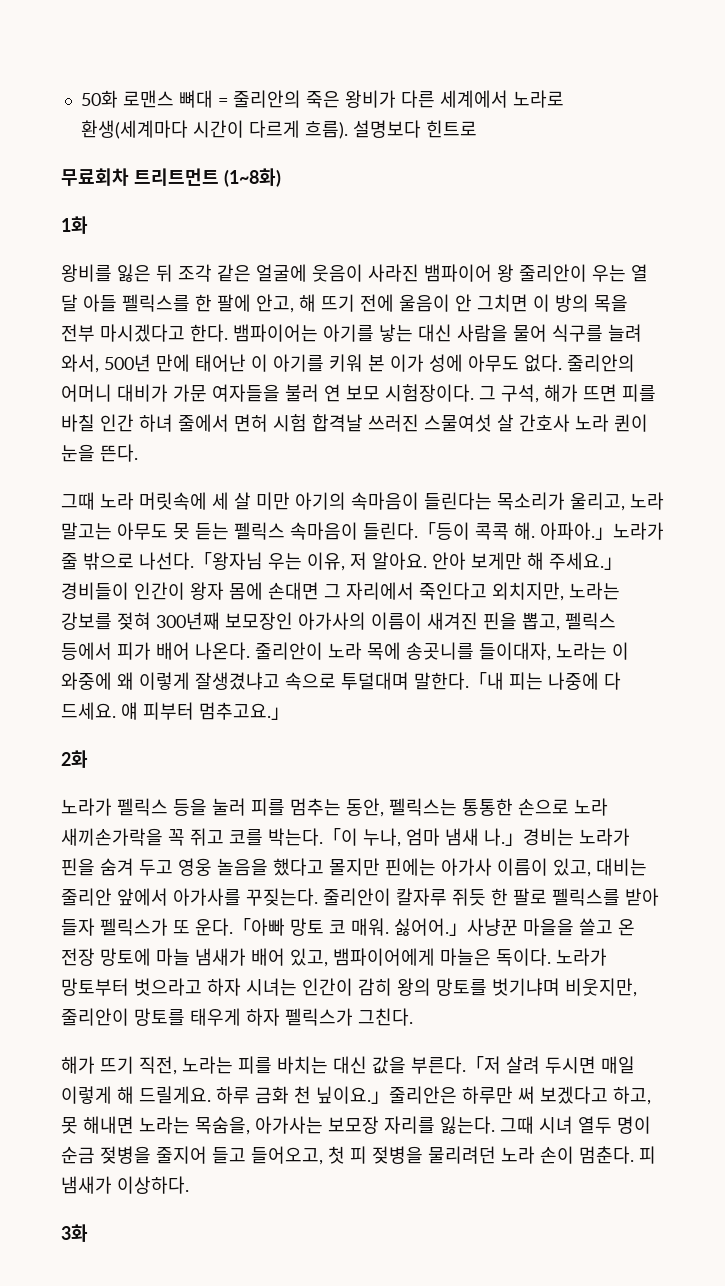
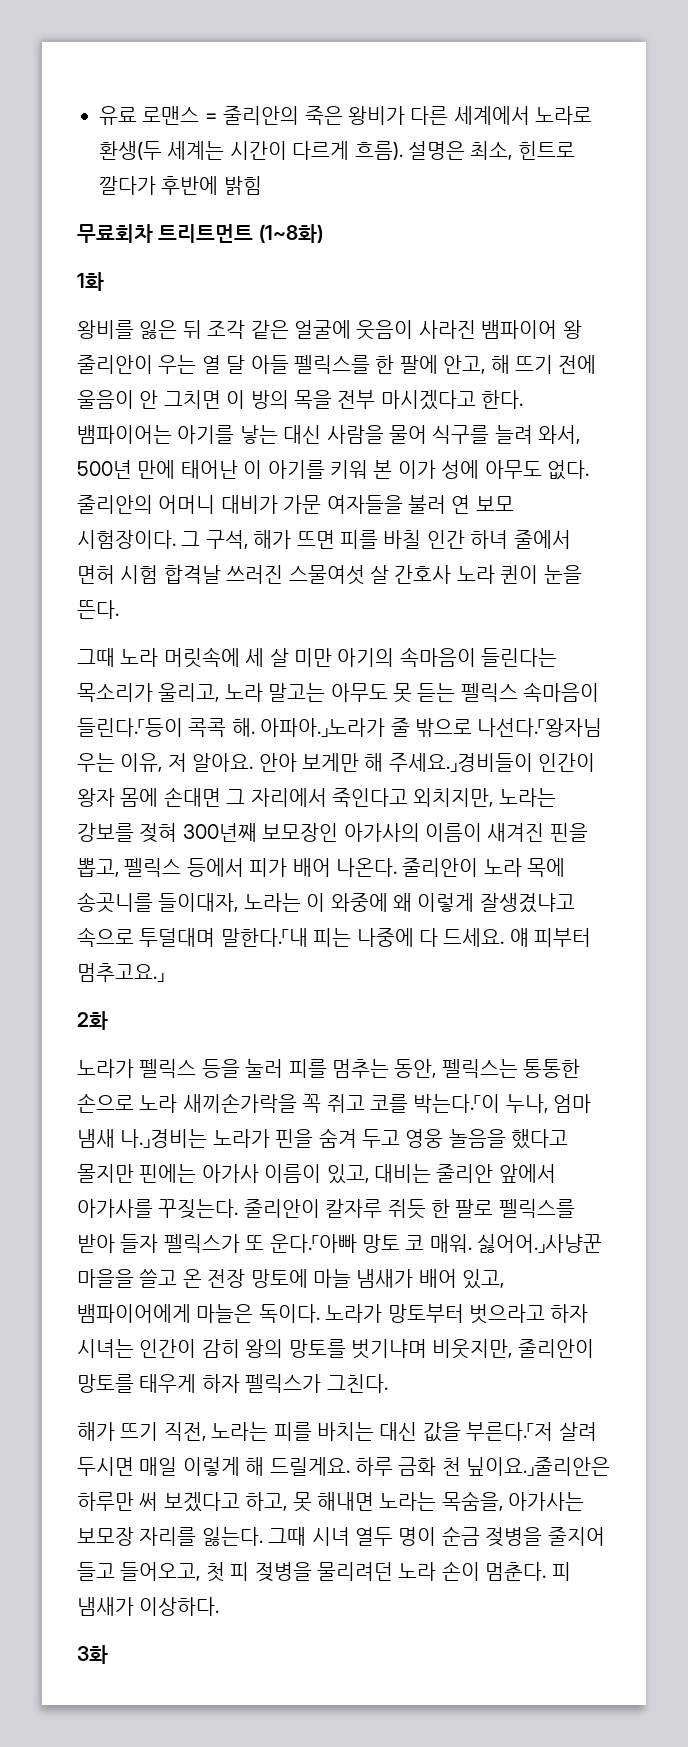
[80,90,213,108] 50화 로맨스 뼈대 -> [99,106,200,125] 유료 로맨스
[80,120,188,139] 환생(세계마다 -> [99,141,225,160] 환생(두 세계는
[352,120,421,138] 설명보다 -> [408,141,513,160] 설명은 최소,
(477, 129) none -> [99,176,262,195] 깔다가 후반에 밝힘

